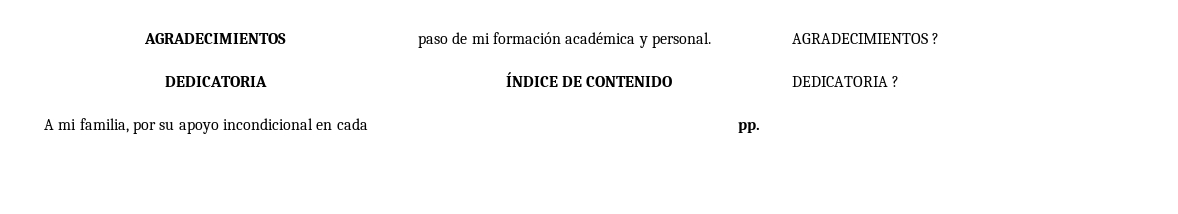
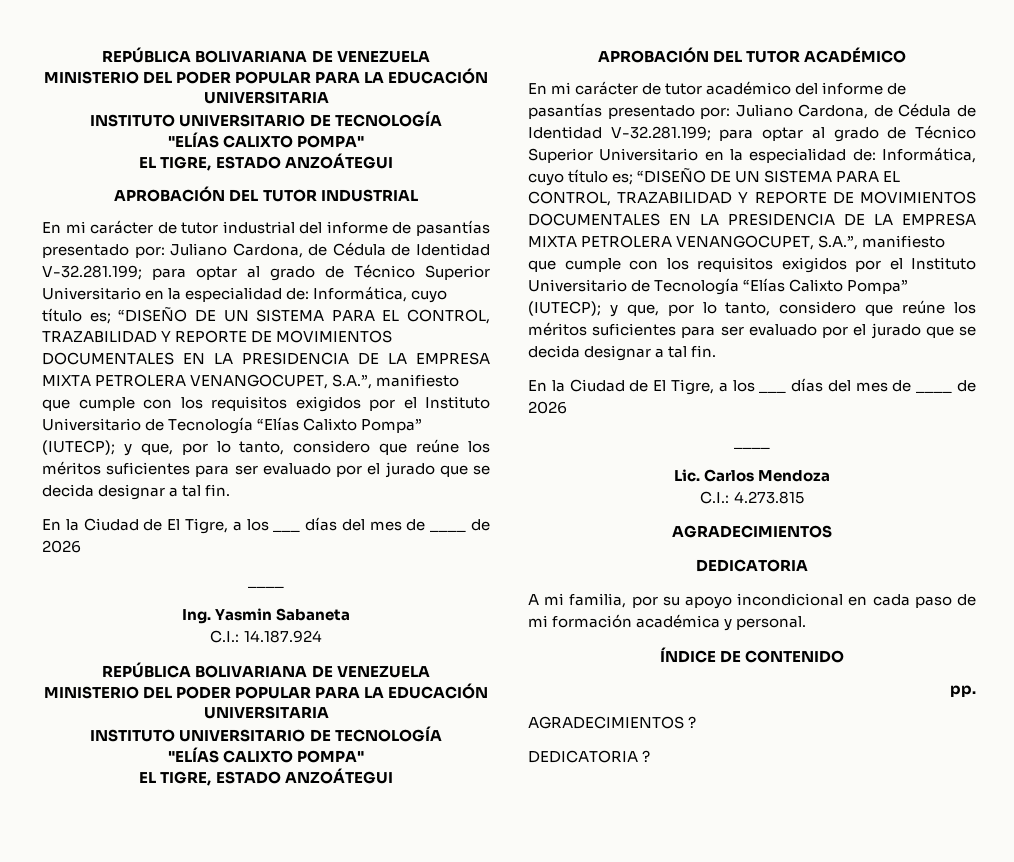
(143, 38) none -> [102,47,430,63] [43,68,489,84] [203,91,329,104] [90,111,442,127] [167,132,365,148] [139,153,393,171] [114,186,418,202] [42,220,490,236] [42,242,490,258] [42,264,490,281] [42,286,448,303] [42,307,490,324] [42,330,393,343] [42,352,490,365] [42,374,460,389] [42,396,490,412] [42,417,423,434] [42,439,491,456] [42,461,491,478] [42,484,231,500] [42,517,490,534] [42,540,81,553] [248,586,284,588] [181,608,351,624] [210,630,322,643] [102,662,430,678] [43,683,489,699] [203,706,329,719] [90,726,442,742] [167,747,365,763] [139,768,393,786] [597,47,907,63] [528,81,907,95] [528,103,976,119] [528,125,976,142] [528,147,976,163] [528,168,901,186] [528,191,976,206] [528,213,976,226] [528,235,946,250] [528,257,976,273] [528,278,909,295] [528,300,976,317] [528,322,976,339] [528,345,717,361] [528,378,976,395] [528,401,567,414] [734,447,770,449] [673,469,831,482] [700,491,804,504] REPÚBLICA BOLIVARIANA DE VENEZUELA // MINISTERIO DEL PODER POPULAR PARA LA EDUCACIÓN UNIVERSITARIA // INSTITUTO UNIVERSITARIO DE TECNOLOGÍA // "ELÍAS CALIXTO POMPA" // EL TIGRE, ESTADO ANZOÁTEGUI // APROBACIÓN DEL TUTOR INDUSTRIAL // En mi carácter de tutor industrial del informe de pasantías presentado por: Juliano Cardona, de Cédula de Identidad V-32.281.199; para optar al grado de Técnico Superior Universitario en la especialidad de: Informática, cuyo título es; “DISEÑO DE UN SISTEMA PARA EL CONTROL, TRAZABILIDAD Y REPORTE DE MOVIMIENTOS DOCUMENTALES EN LA PRESIDENCIA DE LA EMPRESA MIXTA PETROLERA VENANGOCUPET, S.A.”, manifiesto que cumple con los requisitos exigidos por el Instituto Universitario de Tecnología “Elías Calixto Pompa” (IUTECP); y que, por lo tanto, considero que reúne los méritos suficientes para ser evaluado por el jurado que se decida designar a tal fin. // En la Ciudad de El Tigre, a los ___ días del mes de ____ de 2026 // ____ // Ing. Yasmin Sabaneta // C.I.: 14.187.924 // REPÚBLICA BOLIVARIANA DE VENEZUELA // MINISTERIO DEL PODER POPULAR PARA LA EDUCACIÓN UNIVERSITARIA // INSTITUTO UNIVERSITARIO DE TECNOLOGÍA // "ELÍAS CALIXTO POMPA" // EL TIGRE, ESTADO ANZOÁTEGUI // APROBACIÓN DEL TUTOR ACADÉMICO // En mi carácter de tutor académico del informe de pasantías presentado por: Juliano Cardona, de Cédula de Identidad V-32.281.199; para optar al grado de Técnico Superior Universitario en la especialidad de: Informática, cuyo título es; “DISEÑO DE UN SISTEMA PARA EL CONTROL, TRAZABILIDAD Y REPORTE DE MOVIMIENTOS DOCUMENTALES EN LA PRESIDENCIA DE LA EMPRESA MIXTA PETROLERA VENANGOCUPET, S.A.”, manifiesto que cumple con los requisitos exigidos por el Instituto Universitario de Tecnología “Elías Calixto Pompa” (IUTECP); y que, por lo tanto, considero que reúne los méritos suficientes para ser evaluado por el jurado que se decida designar a tal fin. // En la Ciudad de El Tigre, a los ___ días del mes de ____ de 2026 // ____ // Lic. Carlos Mendoza // C.I.: 4.273.815 //

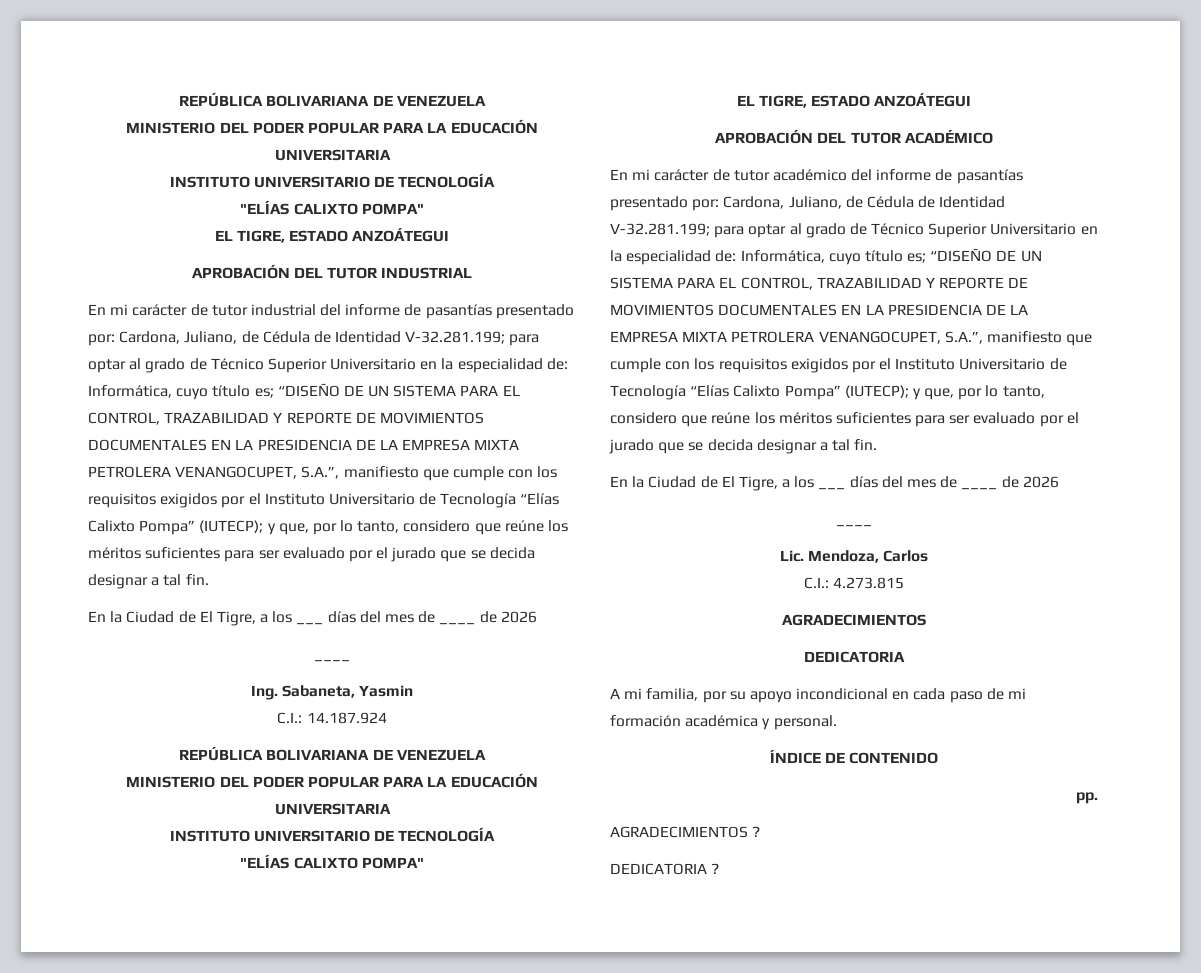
[170,243,303,258] Juliano Cardona, -> [119,331,238,344] Cardona, Juliano,
(211, 616) none -> [282,685,355,698] Sabaneta,
[276,608,351,621] Sabaneta -> (414, 691) none
[735,104,869,119] Juliano Cardona, -> [723,196,842,209] Cardona, Juliano,
(700, 475) none -> [808,550,879,563] Mendoza,
[758,470,831,482] Mendoza -> (929, 556) none

